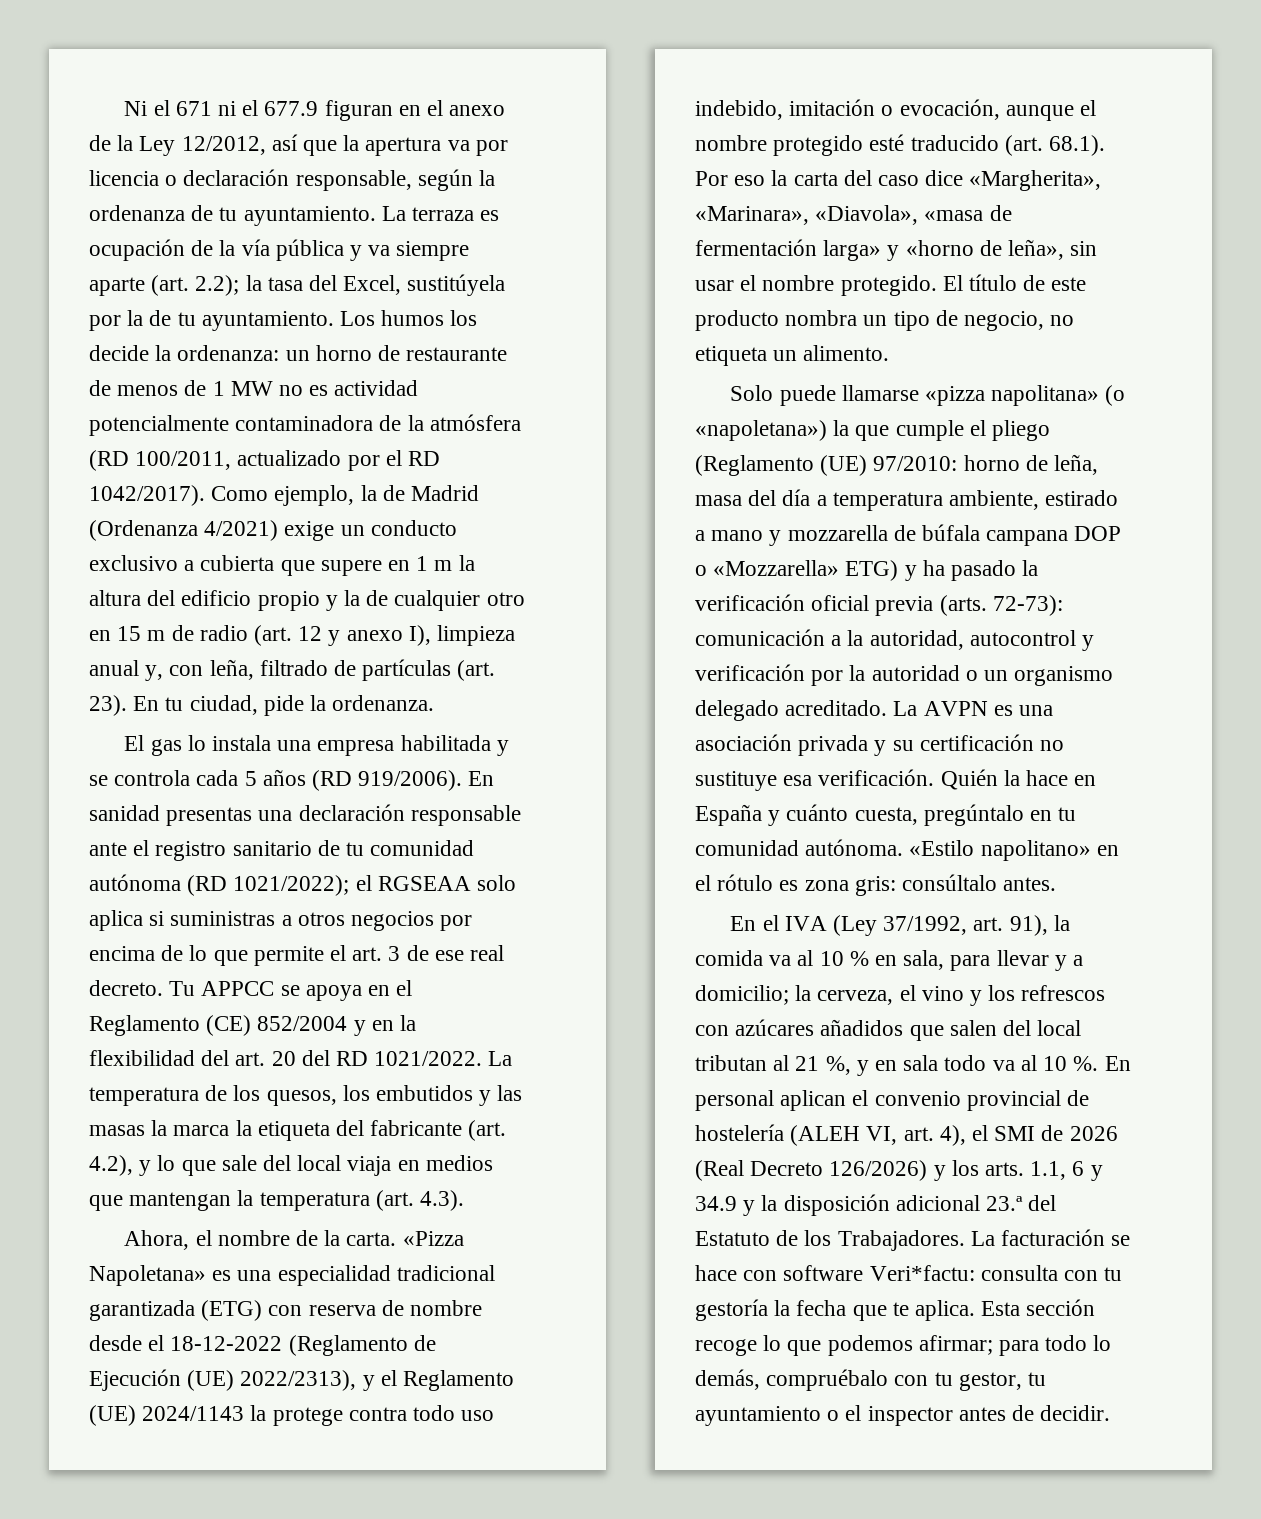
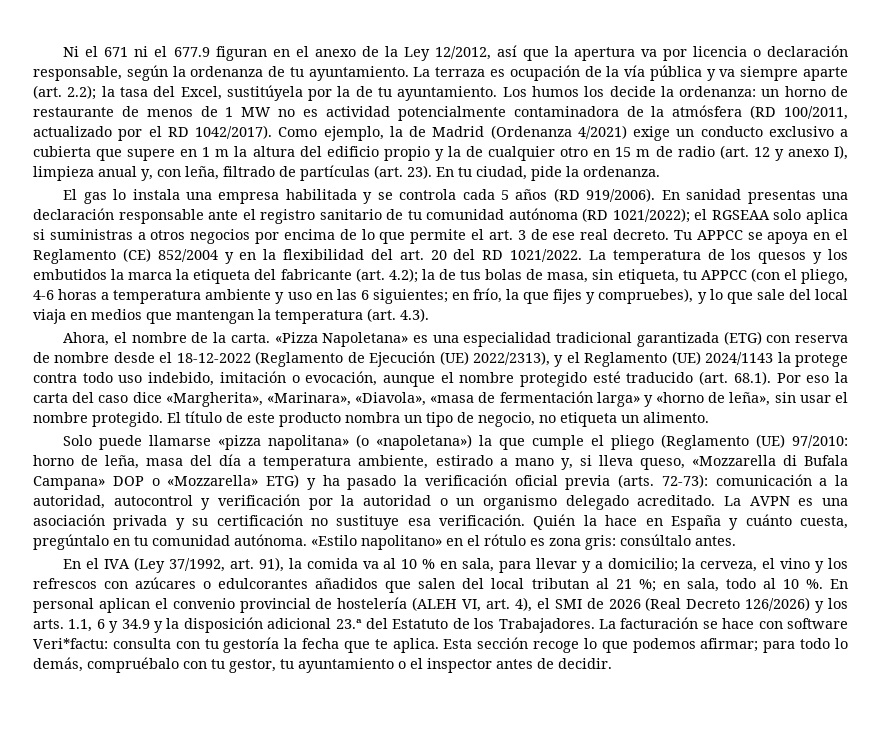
[266,1085,523,1106] [89,1125,145,1136] quesos, los embutidos y las masas -> [758,249,849,264] [33,269,107,280] quesos y los embutidos
[89,1155,133,1176] 4.2), -> [388,268,848,284] [33,288,694,304] 4.2); la de tus bolas de masa, sin etiqueta, tu APPCC (con el pliego, 4-6 horas a temperatura ambiente y uso en las 6 siguientes; en frío, la que fijes y compruebes),
[769,524,1069,546] y mozzarella de búfala campana -> [560,455,848,470] [33,476,105,490] y, si lleva queso, «Mozzarella di Bufala Campana»
(815, 1027) none -> [203,578,309,589] o edulcorantes
[825,1055,1015,1076] %, y en sala todo va -> [638,578,756,592] %; en sala, todo

